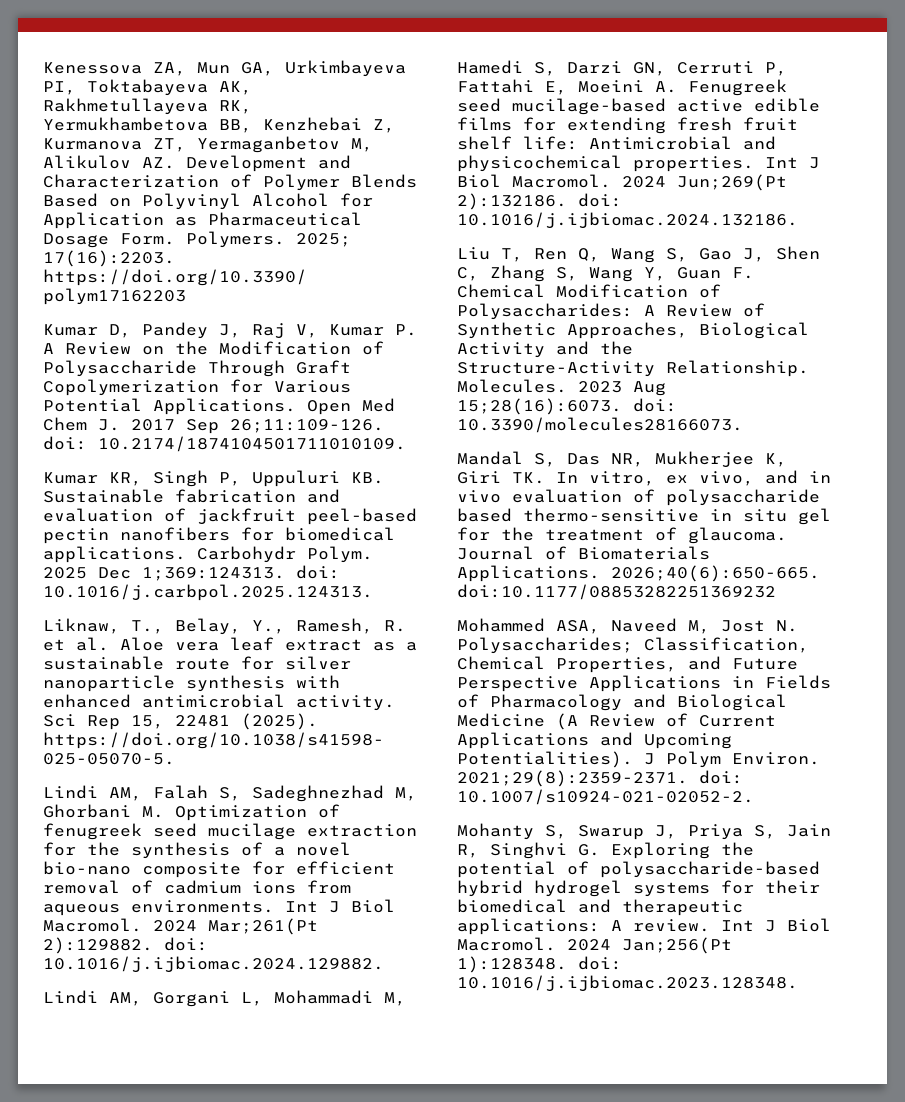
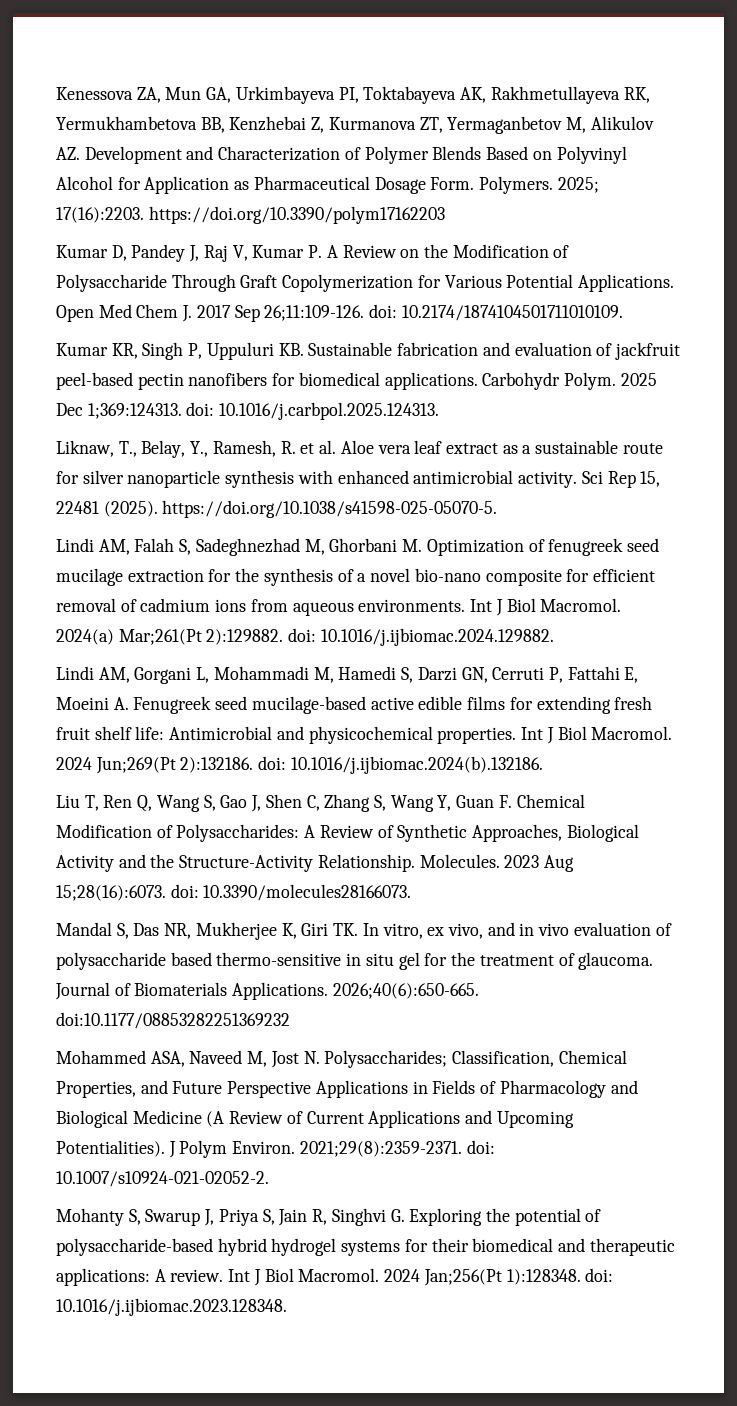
[153,920,197,932] 2024 -> [56,629,114,645] 2024(a)
[457,212,798,229] 10.1016/j.ijbiomac.2024.132186. -> [290,756,543,774] 10.1016/j.ijbiomac.2024(b).132186.

